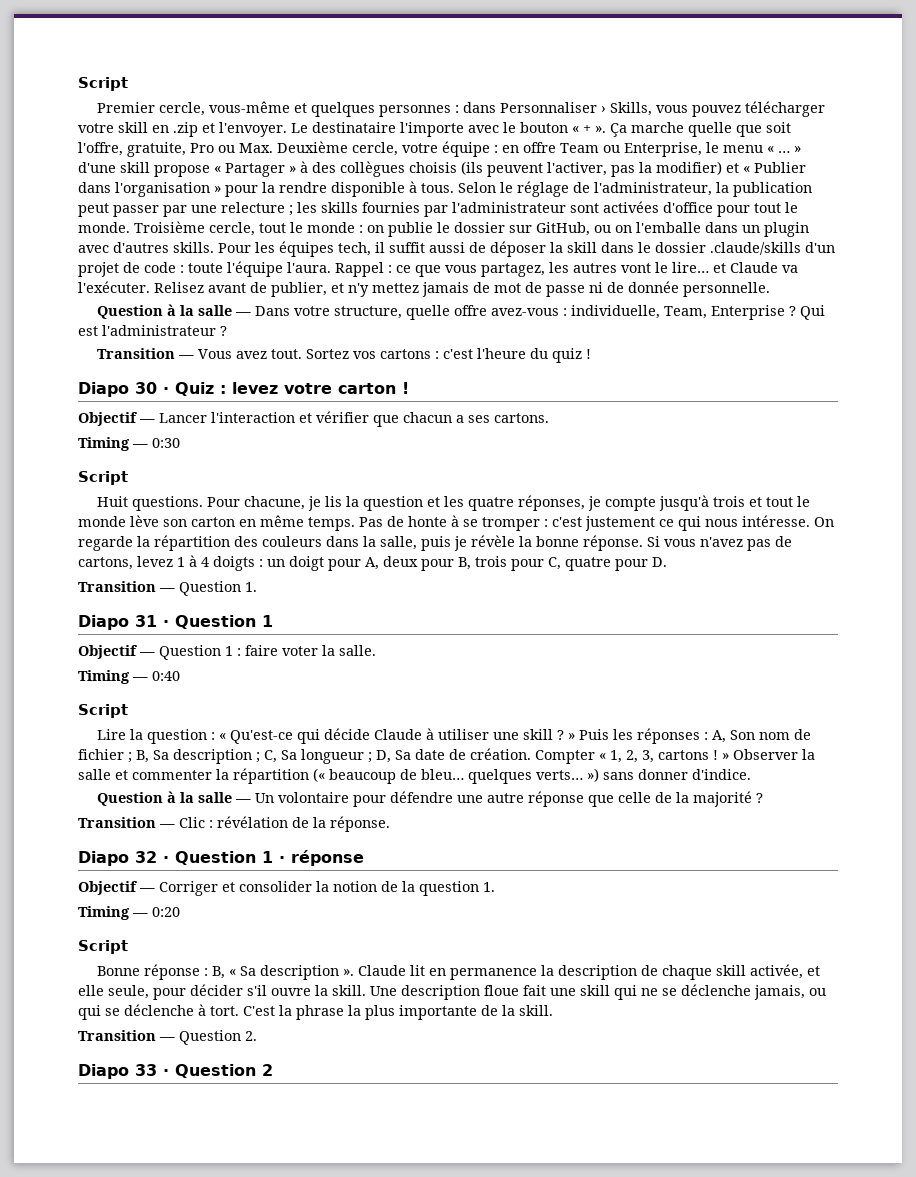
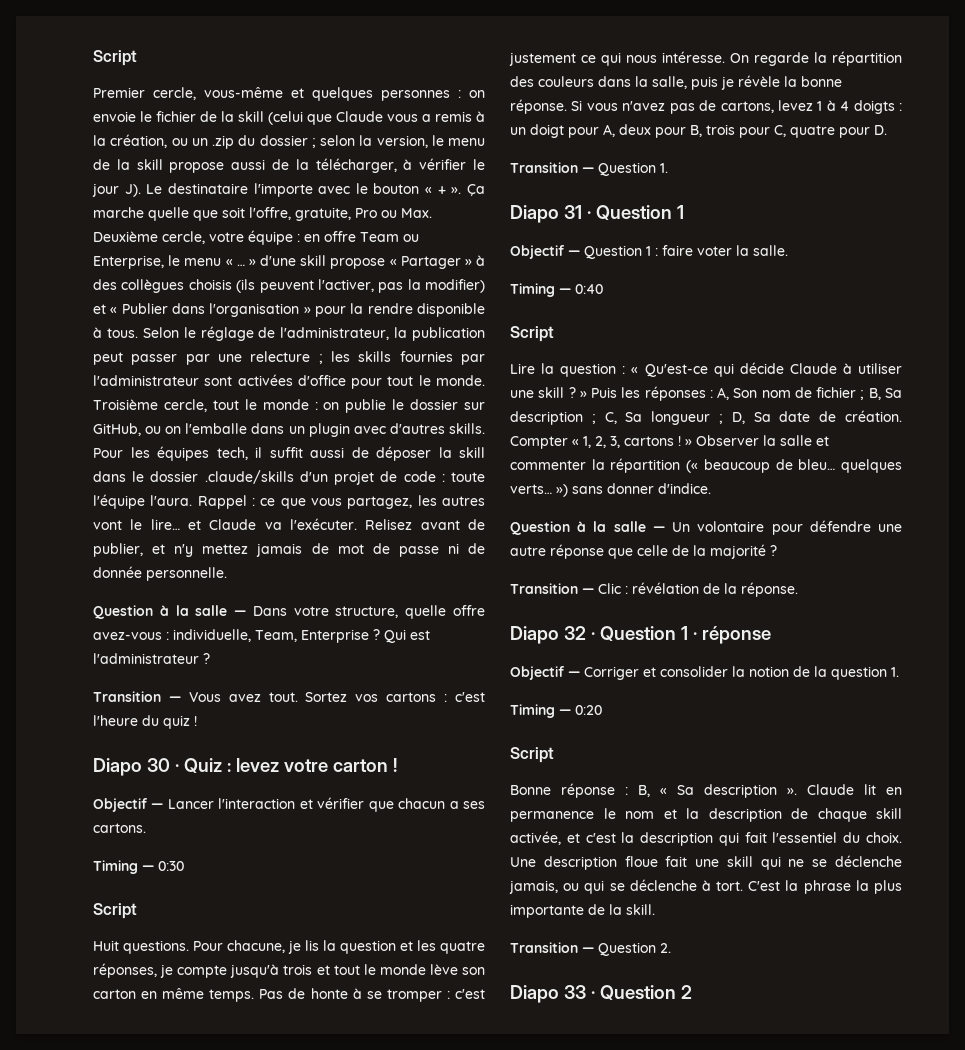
[462,101,825,117] [78,122,287,137] dans Personnaliser › Skills, vous pouvez télécharger votre skill en .zip et l'envoyer. -> [469,90,485,98] [93,111,485,125] [93,134,485,149] [93,158,486,173] [92,183,141,197] on envoie le fichier de la skill (celui que Claude vous a remis à la création, ou un .zip du dossier ; selon la version, le menu de la skill propose aussi de la télécharger, à vérifier le jour J).
(537, 974) none -> [603,808,677,819] le nom et
[78,984,366,1000] elle seule, pour décider s'il ouvre la skill. -> [585,832,902,846] c'est la description qui fait l'essentiel du choix.

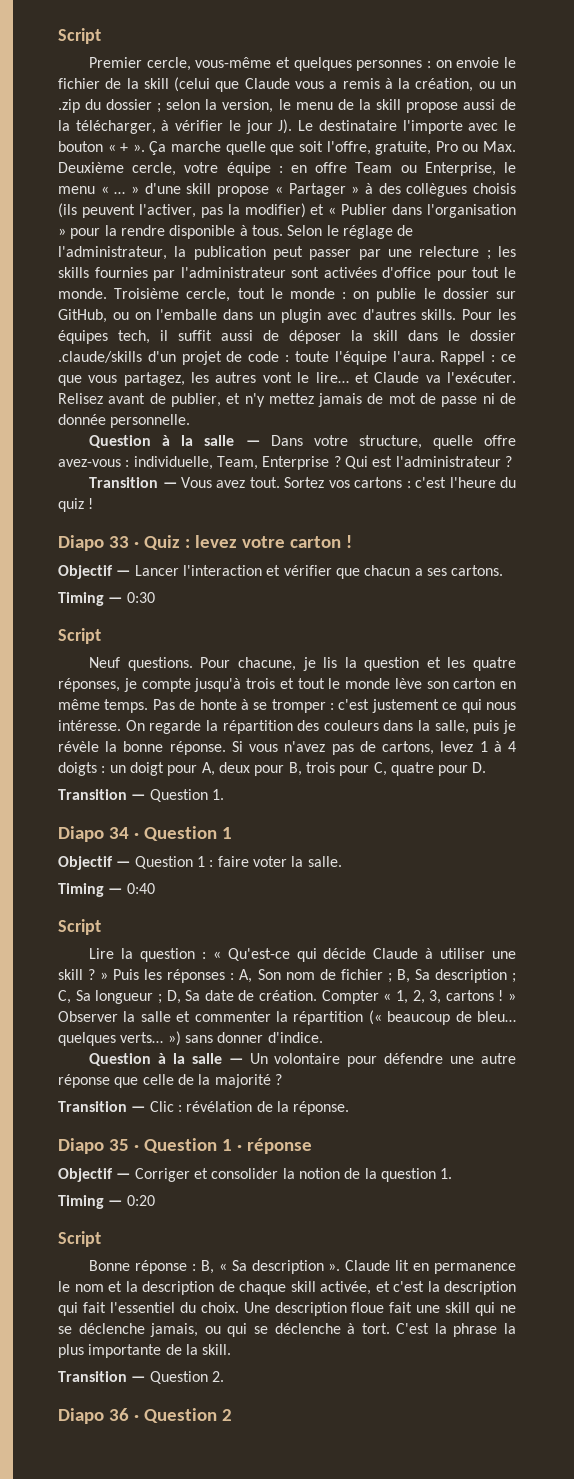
[146,758,170,772] 30 -> [108,536,129,548] 33
[93,940,119,951] Huit -> [89,657,121,668] Neuf
[563,205,582,219] 31 -> [108,827,129,839] 34
[563,626,586,640] 32 -> [108,1139,129,1151] 35
[563,985,586,999] 33 -> [108,1408,129,1421] 36

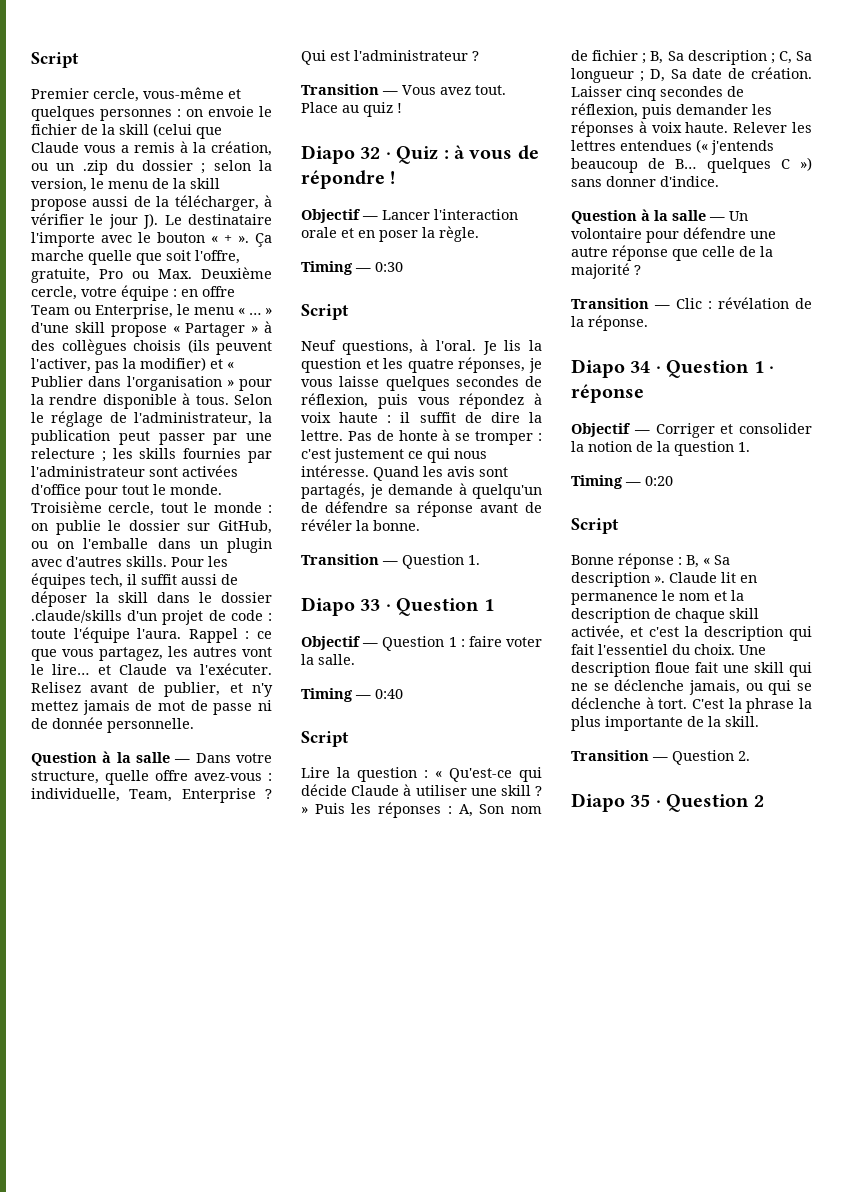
[284,477,516,488] Sortez vos cartons : c'est l'heure du -> [301,102,359,113] Place au
[108,536,129,548] 33 -> [360,147,381,159] 32
[194,535,341,548] levez votre carton -> [454,145,539,160] [301,170,385,189] à vous de répondre
[266,565,504,579] et vérifier que chacun a ses cartons. -> [301,226,479,242] orale et en poser la règle.
[127,657,316,671] questions. Pour chacune, je -> [341,339,497,355] questions, à l'oral. Je
[141,678,516,692] [58,699,149,713] compte jusqu'à trois et tout le monde lève son carton en même temps. -> [301,376,542,391] [301,393,542,409] [301,412,542,423] [301,430,343,441] vous laisse quelques secondes de réflexion, puis vous répondez à voix haute : il suffit de dire la lettre.
[125,720,516,734] [58,741,516,755] [58,762,487,776] On regarde la répartition des couleurs dans la salle, puis je révèle la bonne réponse. Si vous n'avez pas de cartons, levez 1 à 4 doigts : un doigt pour A, deux pour B, trois pour C, quatre pour D. -> [373,466,508,481] [301,483,542,499] [301,501,542,517] [301,519,420,531] Quand les avis sont partagés, je demande à quelqu'un de défendre sa réponse avant de révéler la bonne.
[108,827,129,839] 34 -> [360,599,381,611] 33
[321,990,516,1004] [58,1010,516,1025] [58,1032,164,1046] Compter « 1, 2, 3, cartons ! » Observer la salle et commenter la répartition (« beaucoup de bleu… quelques verts… -> [571,86,744,101] [571,103,772,119] [571,121,812,137] [571,139,774,155] [571,158,790,173] Laisser cinq secondes de réflexion, puis demander les réponses à voix haute. Relever les lettres entendues (« j'entends beaucoup de B… quelques C
[108,1139,129,1151] 35 -> [630,361,651,373] 34
[108,1408,129,1421] 36 -> [630,794,651,807] 35

